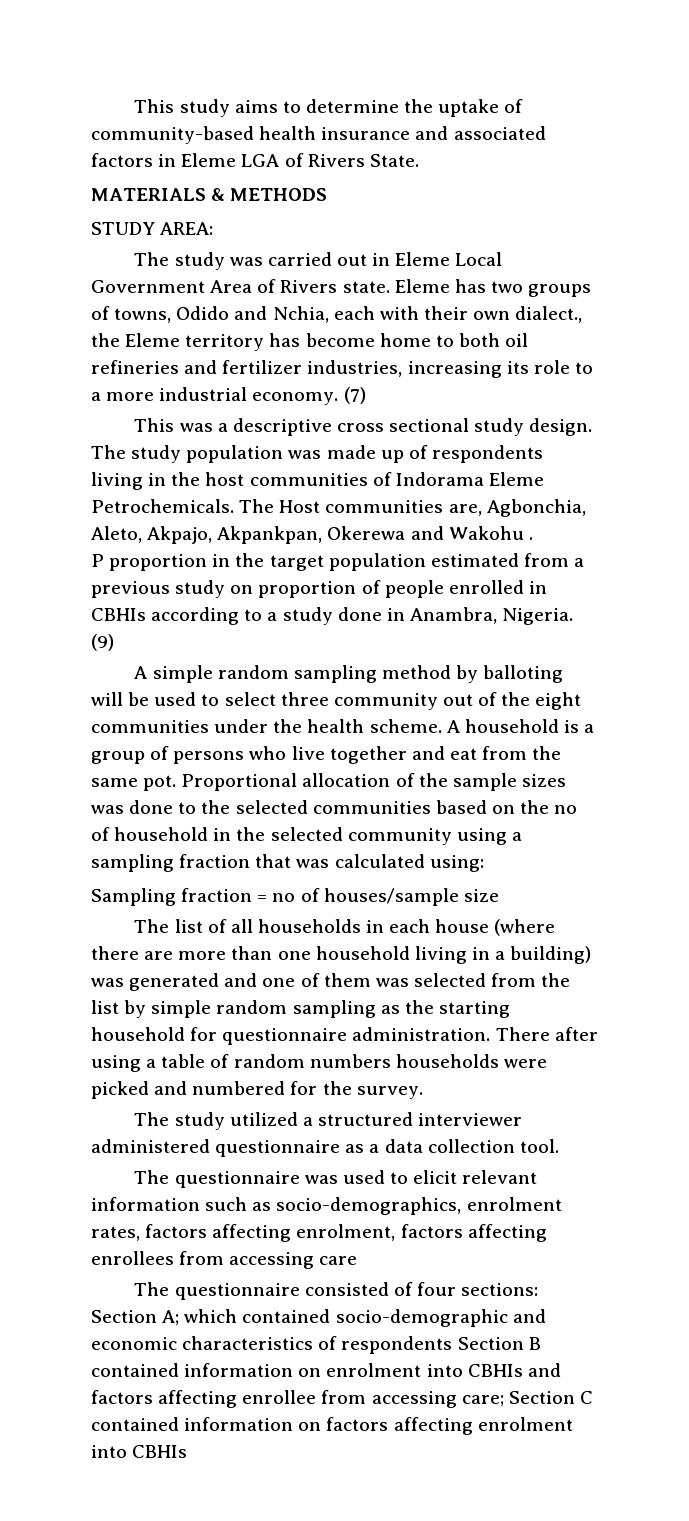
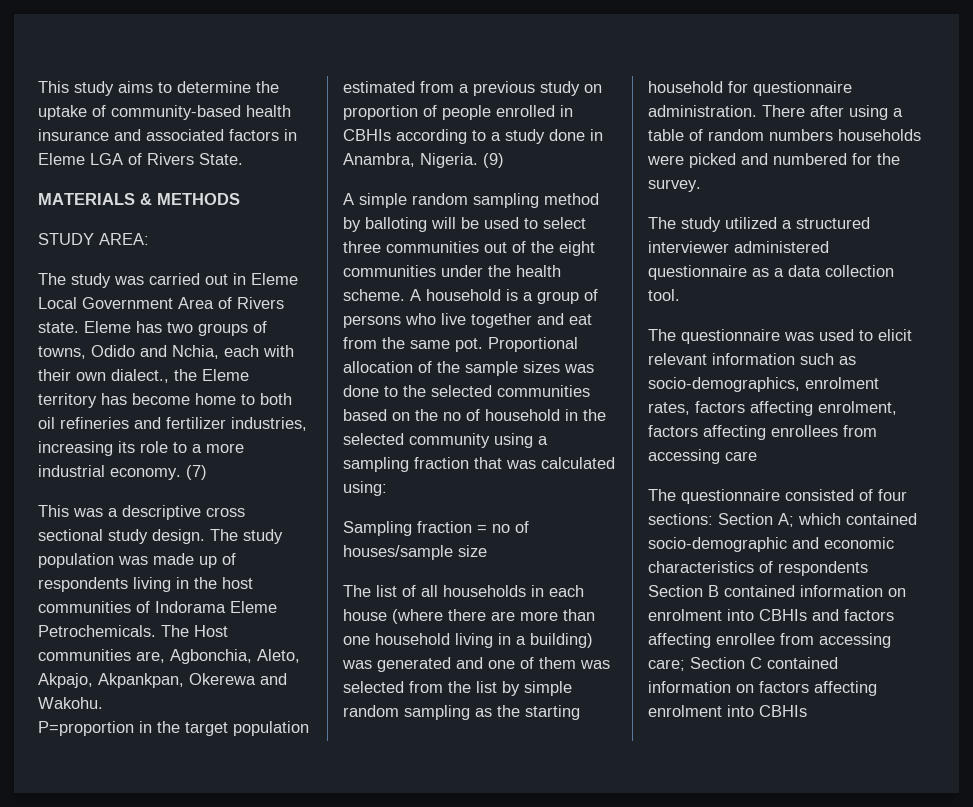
[448,526,533,540] [91,554,208,571] Wakohu . // P proportion -> [38,697,103,709] [38,721,134,736] Wakohu. // P=proportion
[333,693,438,710] community -> [386,241,479,253] communities

